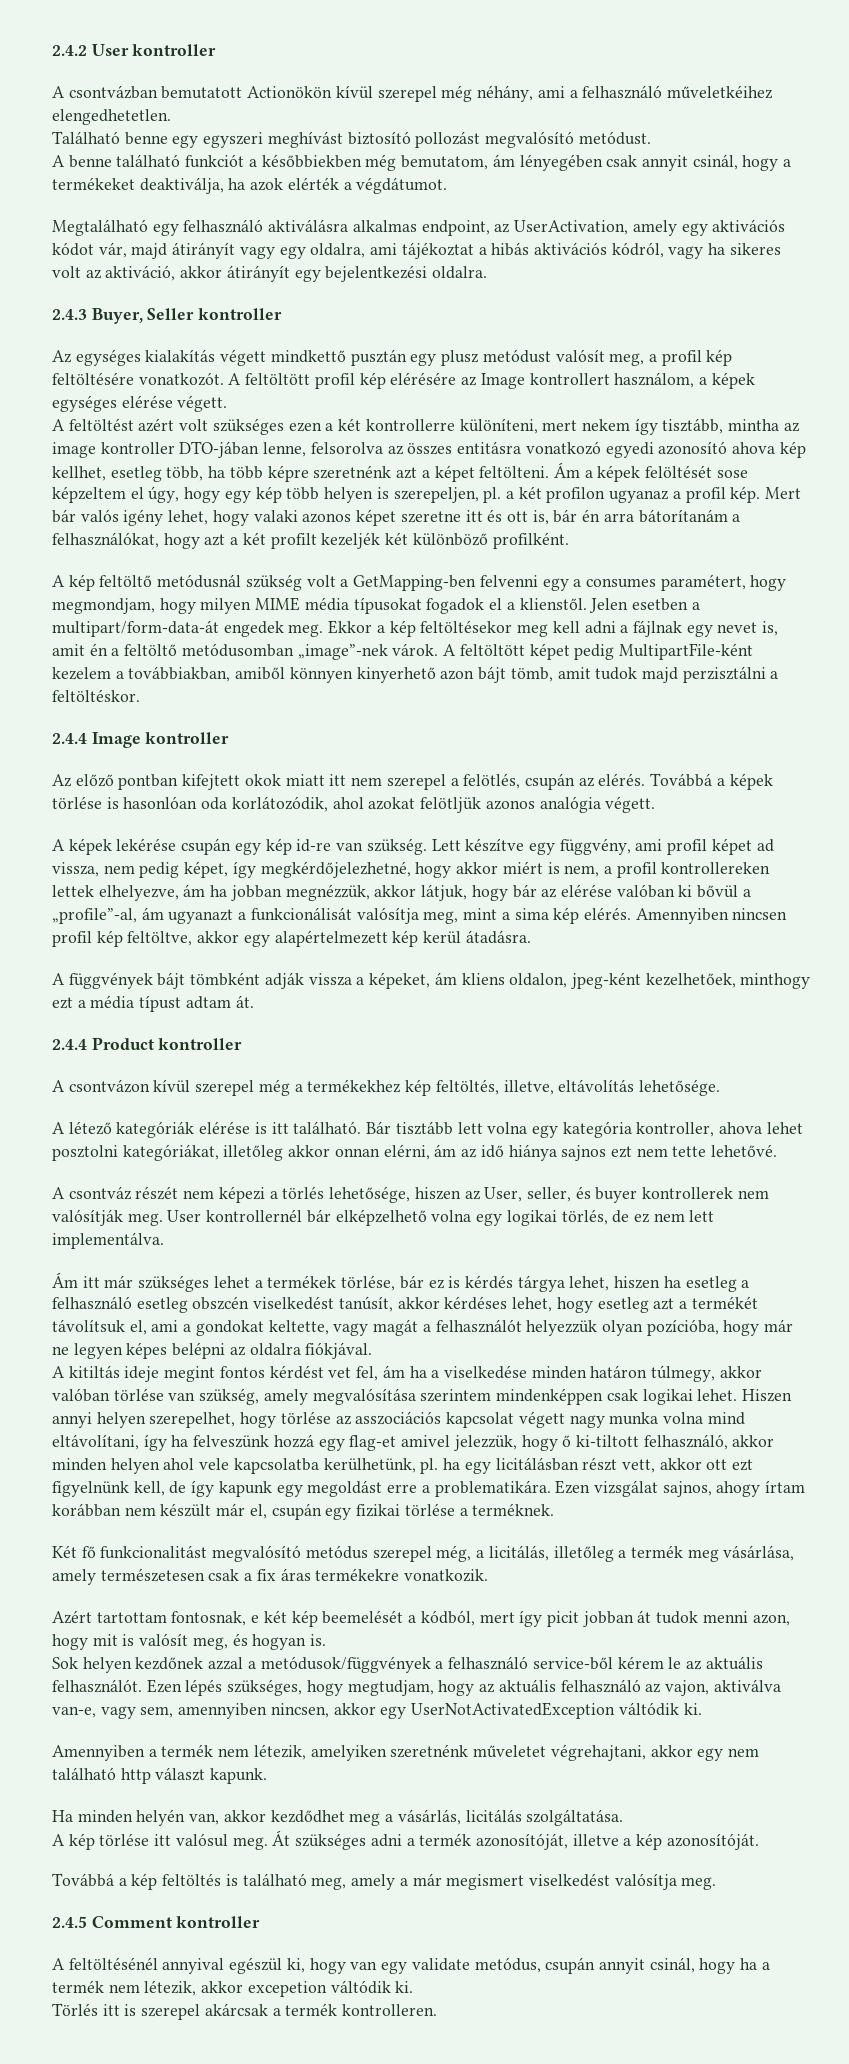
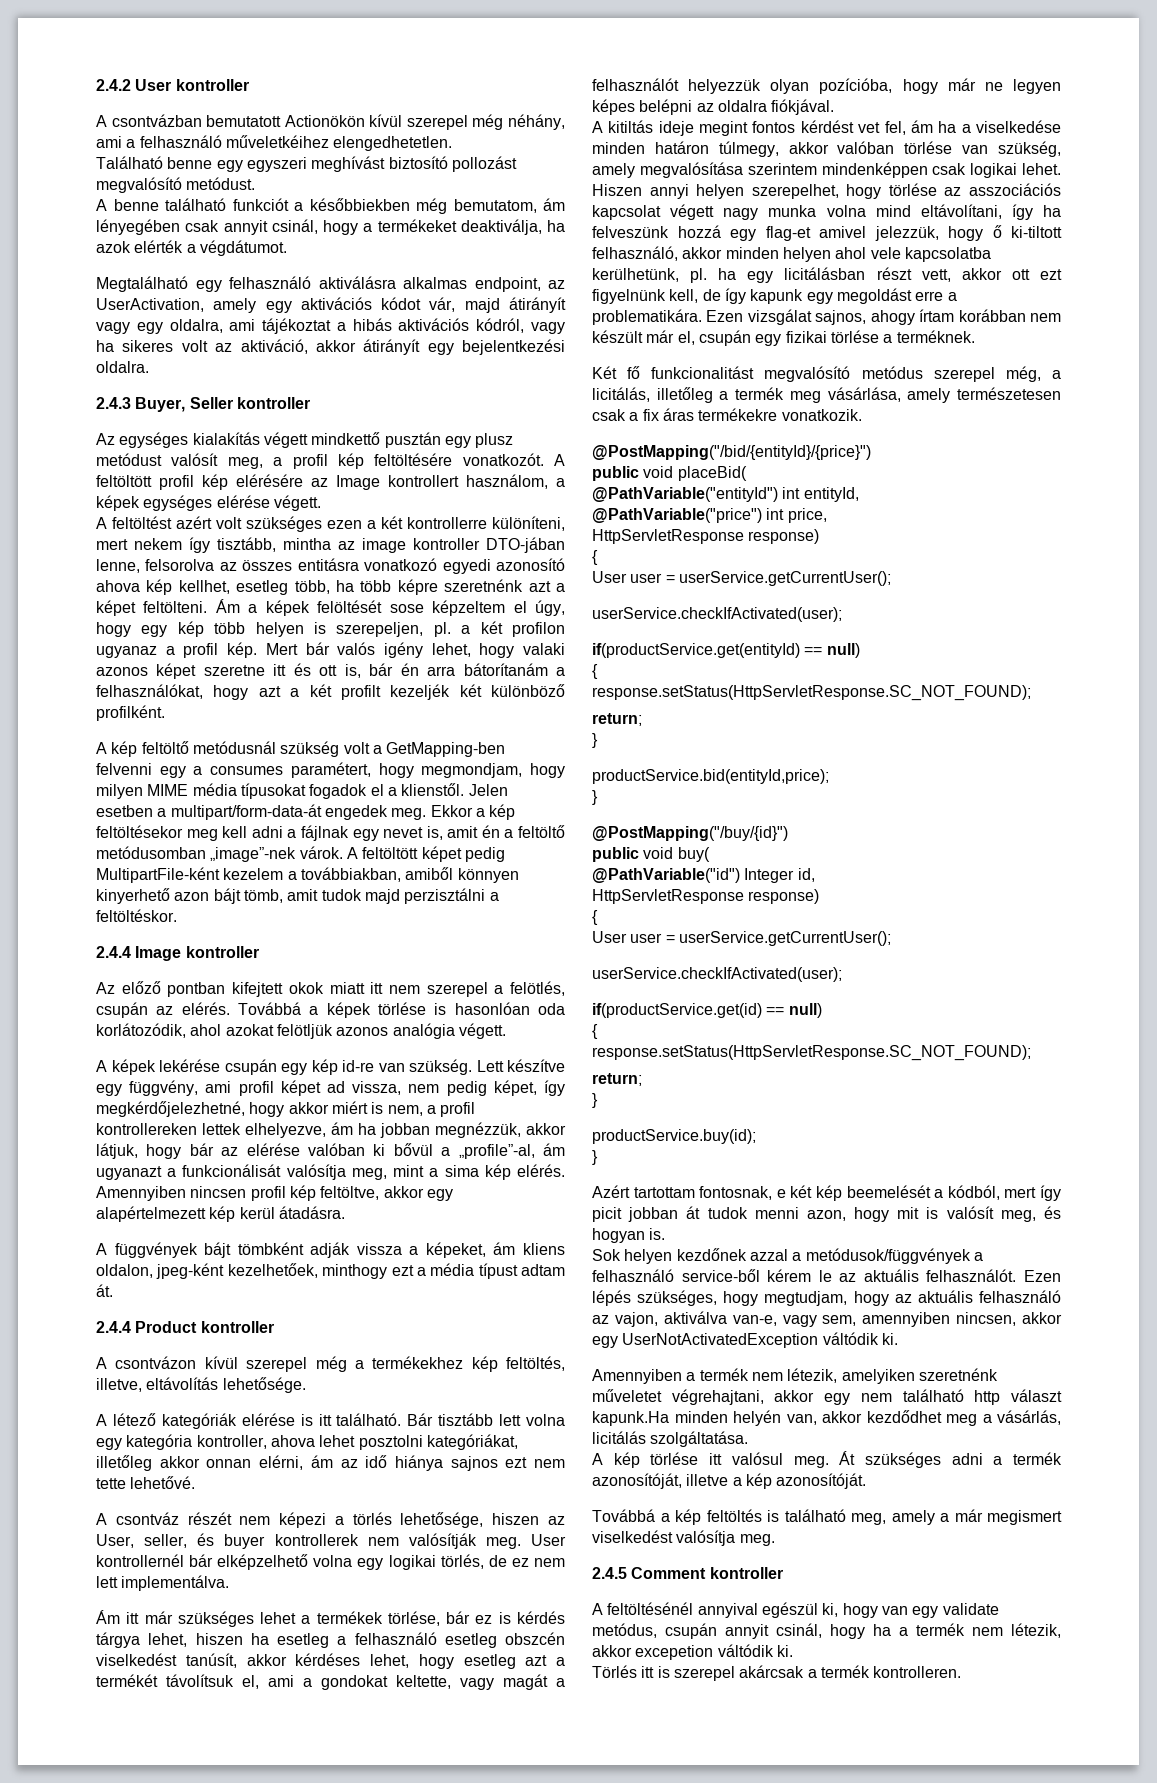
(489, 1575) none -> [592,445,871,460] [592,466,747,481] [592,487,859,502] [592,508,827,523] [592,529,820,544] [592,550,598,565] [592,571,891,586] [592,607,842,622] [592,643,860,658] [592,664,598,679] [592,685,1031,701] [592,713,642,726] [592,733,598,748] [592,769,829,784] [592,790,598,805] [592,826,788,841] [592,847,710,862] [592,868,815,883] [592,889,820,904] [592,910,598,925] [592,931,891,946] [592,967,842,982] [592,1003,822,1018] [592,1024,598,1039] [592,1045,1031,1061] [592,1073,642,1086] [592,1093,598,1108] [592,1129,756,1144] [592,1150,598,1165] // @PostMapping("/bid/{entityId}/{price}") // public void placeBid( // @PathVariable("entityId") int entityId, // @PathVariable("price") int price, // HttpServletResponse response) // { // User user = userService.getCurrentUser(); // userService.checkIfActivated(user); // if(productService.get(entityId) == null) // { // response.setStatus(HttpServletResponse.SC_NOT_FOUND); // return; // } // productService.bid(entityId,price); // } // @PostMapping("/buy/{id}") // public void buy( // @PathVariable("id") Integer id, // HttpServletResponse response) // { // User user = userService.getCurrentUser(); // userService.checkIfActivated(user); // if(productService.get(id) == null) // { // response.setStatus(HttpServletResponse.SC_NOT_FOUND); // return; // } // productService.buy(id); // }
[210,1768,268,1784] [52,1810,73,1822] kapunk. // Ha -> [592,1411,669,1426] kapunk.Ha

